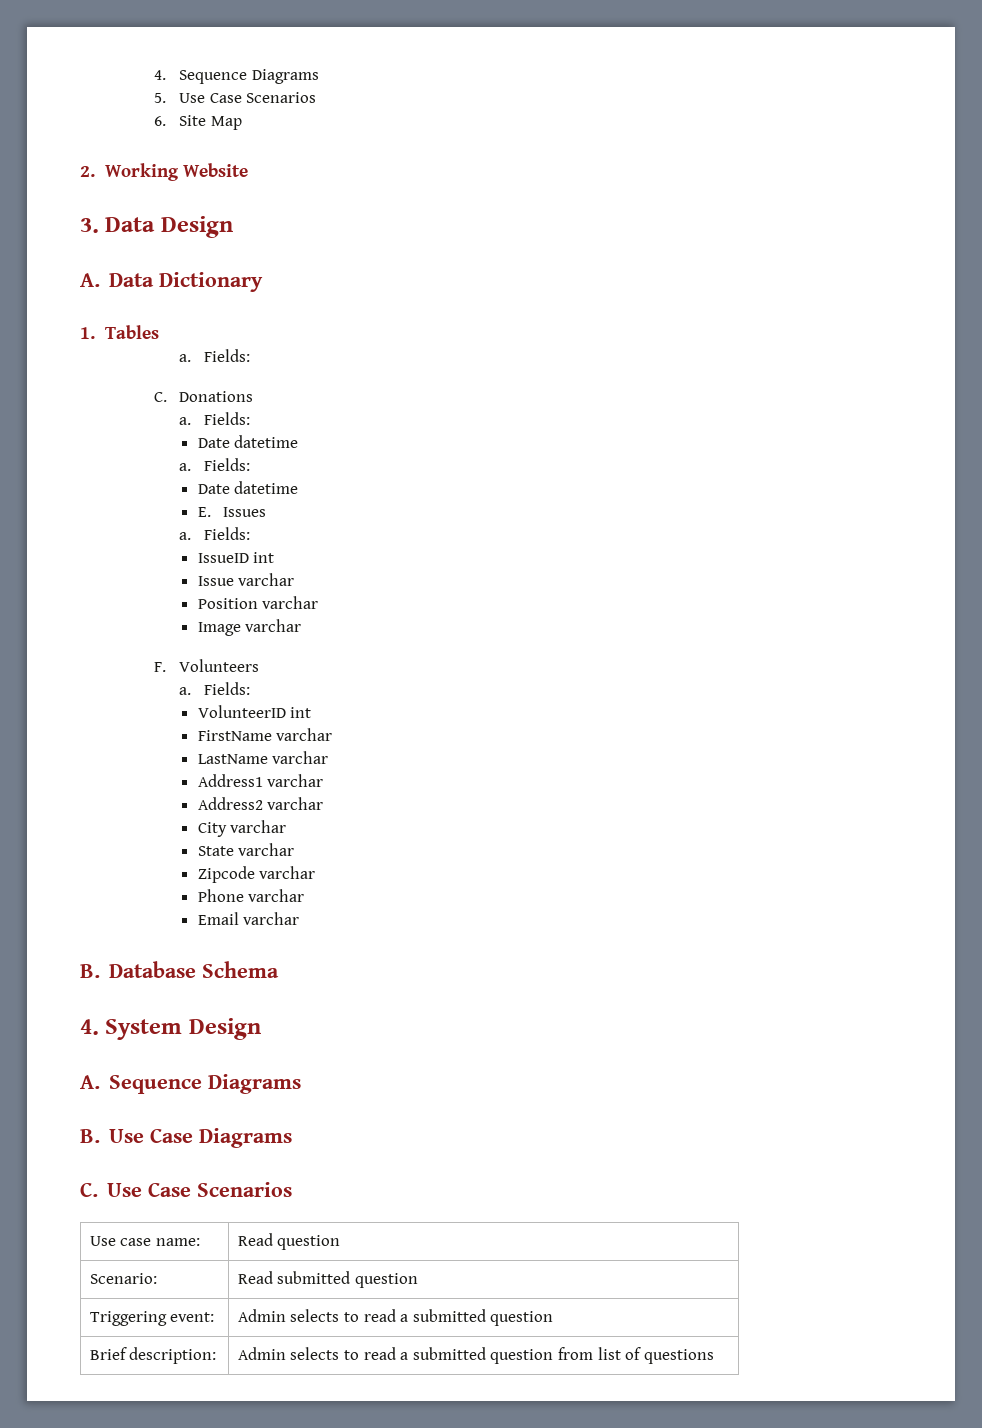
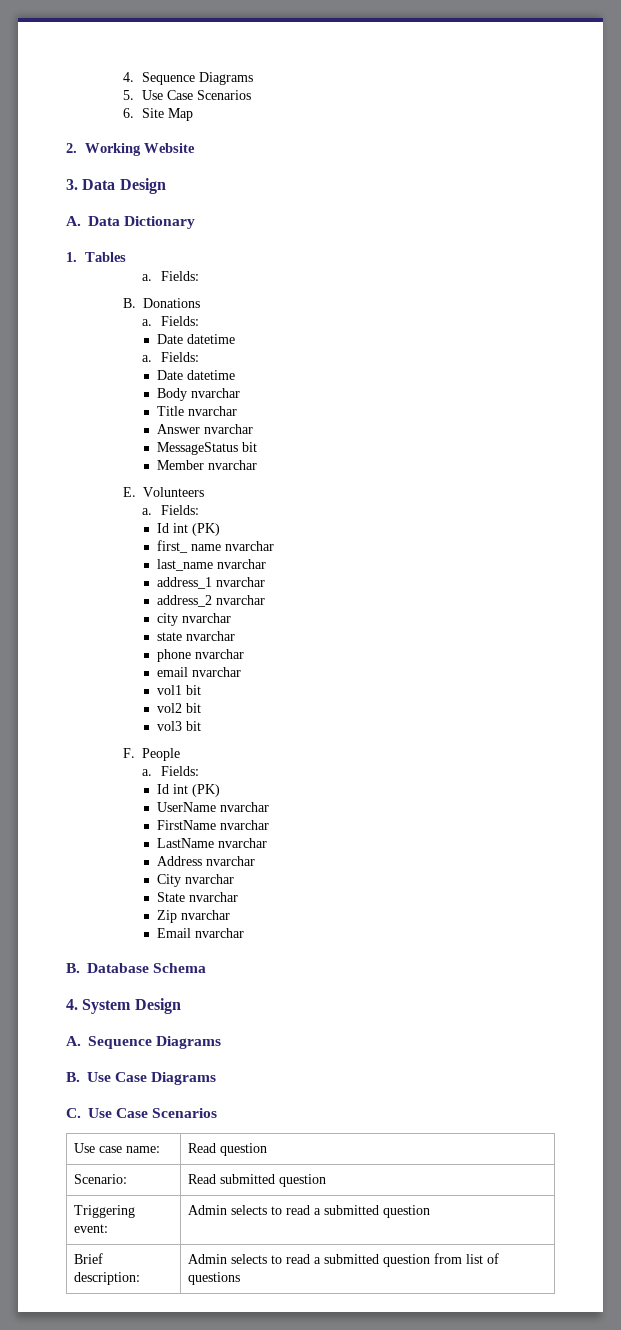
[154,392,168,402] C. -> [122,298,136,308] B.
[197,507,266,517] [179,527,250,540] [197,552,275,563] [197,573,295,586] [197,596,319,609] [197,619,302,636] [154,662,167,672] E. Issues // a. Fields: // IssueID int // Issue varchar // Position varchar // Image varchar // F. -> [157,388,241,401] [157,406,238,416] [157,424,254,434] [157,442,258,455] [157,460,258,470] [122,487,136,497] Body nvarchar // Title nvarchar // Answer nvarchar // MessageStatus bit // Member nvarchar // E.
[197,705,312,718] VolunteerID int -> [157,523,221,536] [157,540,275,553] [157,559,267,571] [157,577,266,589] [157,595,266,607] [157,613,232,626] [157,631,236,641] [157,649,245,662] [157,667,242,677] [157,685,202,695] [157,703,202,713] [157,721,202,731] [122,748,180,761] [141,766,199,776] [157,784,221,797] [157,802,270,812] Id int (PK) // first_ name nvarchar // last_name nvarchar // address_1 nvarchar // address_2 nvarchar // city nvarchar // state nvarchar // phone nvarchar // email nvarchar // vol1 bit // vol2 bit // vol3 bit // F. People // a. Fields: // Id int (PK) // UserName nvarchar
[276,728,333,741] varchar -> [220,820,270,830] nvarchar
[272,751,329,764] [197,774,324,787] [197,797,324,810] varchar // Address1 varchar // Address2 varchar -> [218,838,268,848] [157,856,256,866] nvarchar // Address nvarchar
[230,820,287,833] varchar -> [185,874,235,884] nvarchar
[238,843,295,856] [197,866,316,883] [197,889,305,902] varchar // Zipcode varchar // Phone varchar -> [189,892,239,902] [157,910,231,923] nvarchar // Zip nvarchar
[243,912,300,925] varchar -> [195,928,245,938] nvarchar

